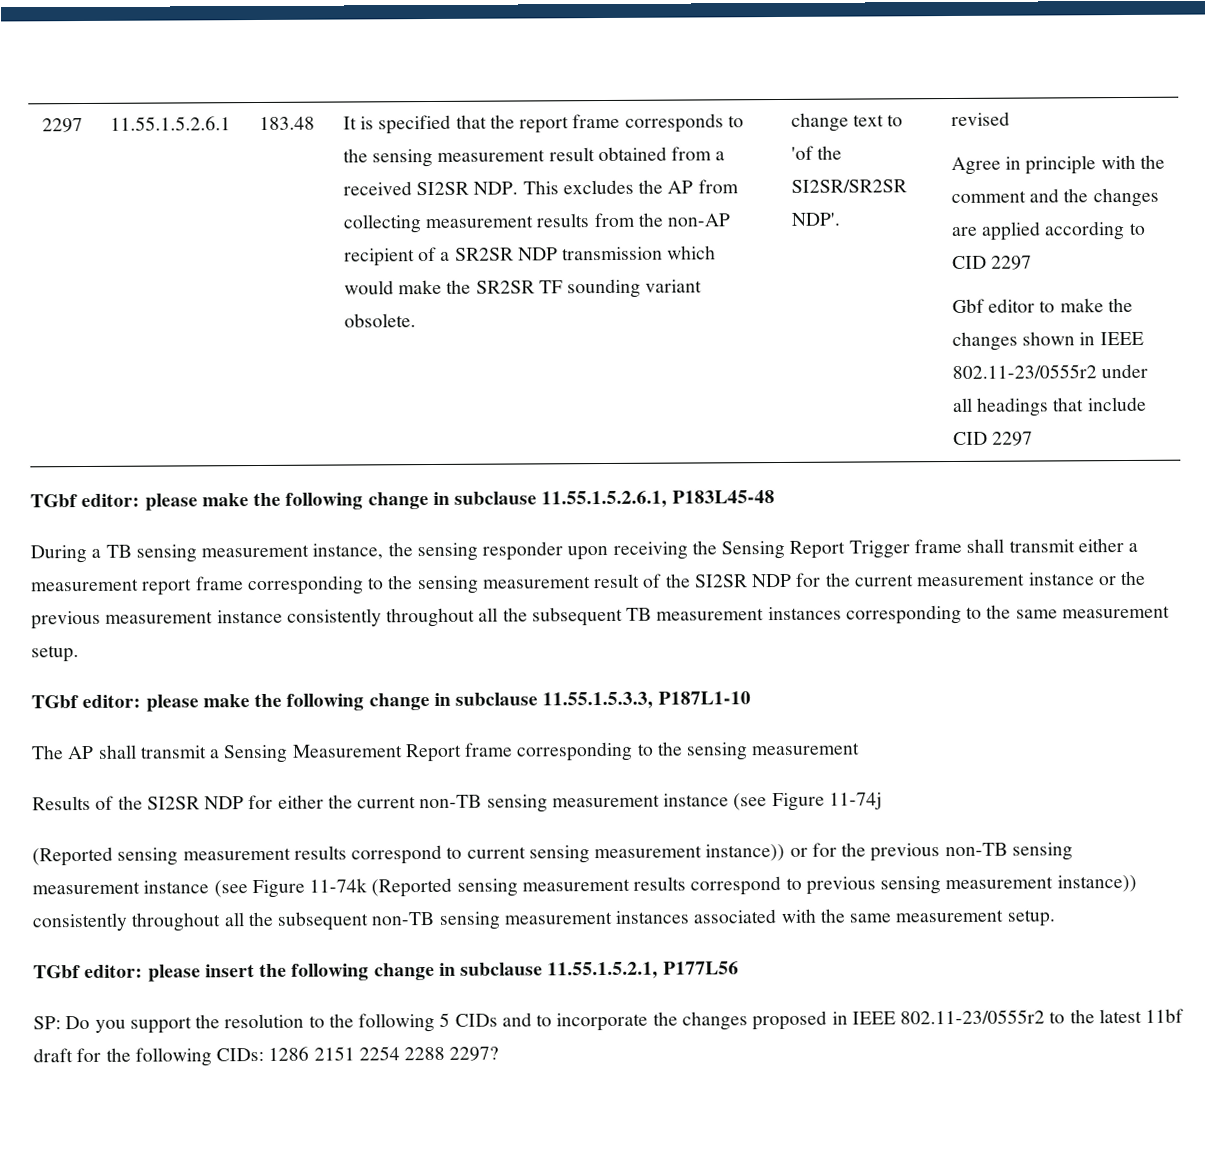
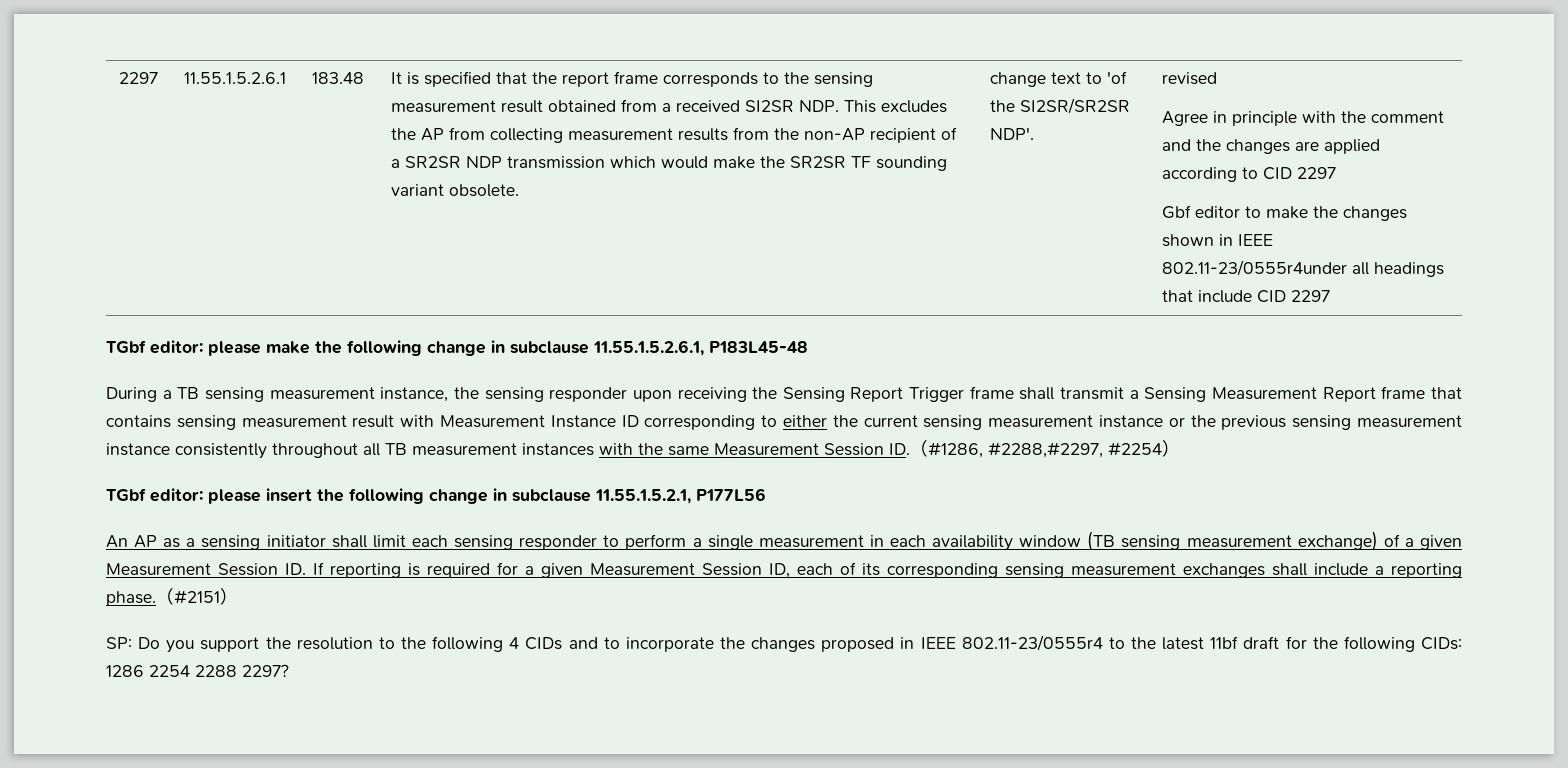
[951,363,1149,380] 802.11-23/0555r2 under -> [1161,260,1347,276] 802.11-23/0555r4under
[1077,538,1139,553] [30,572,914,596] either a measurement report frame corresponding to the sensing measurement result of the SI2SR NDP for the current -> [1129,386,1463,402] [106,415,983,430] a Sensing Measurement Report frame that contains sensing measurement result with Measurement Instance ID corresponding to either the current sensing
(101, 620) none -> [1292,415,1352,430] sensing
[502,606,623,627] the subsequent -> (380, 449) none
[845,604,1170,625] [31,645,79,663] [31,691,751,712] [31,741,861,764] [32,792,882,813] [32,842,1073,867] [32,874,1137,899] [32,908,1056,932] corresponding to the same measurement setup. // TGbf editor: please make the following change in subclause 11.55.1.5.3.3, P187L1-10 // The AP shall transmit a Sensing Measurement Report frame corresponding to the sensing measurement // Results of the SI2SR NDP for either the current non-TB sensing measurement instance (see Figure 11-74j // (Reported sensing measurement results correspond to current sensing measurement instance)) or for the previous non-TB sensing measurement instance (see Figure 11-74k (Reported sensing measurement results correspond to previous sensing measurement instance)) consistently throughout all the subsequent non-TB sensing measurement instances associated with the same measurement setup. -> [599,440,1180,458] with the same Measurement Session ID.（#1286, #2288,#2297, #2254）
(739, 968) none -> [106,531,1462,551] [106,562,1462,578] [106,588,238,606] // An AP as a sensing initiator shall limit each sensing responder to perform a single measurement in each availability window (TB sensing measurement exchange) of a given Measurement Session ID. If reporting is required for a given Measurement Session ID, each of its corresponding sensing measurement exchanges shall include a reporting phase.（#2151）
[439,1012,451,1027] 5 -> [509,637,520,649] 4
[900,1009,1046,1025] 802.11-23/0555r2 -> [961,635,1103,651] 802.11-23/0555r4
[313,1046,355,1061] 2151 -> (144, 671) none

